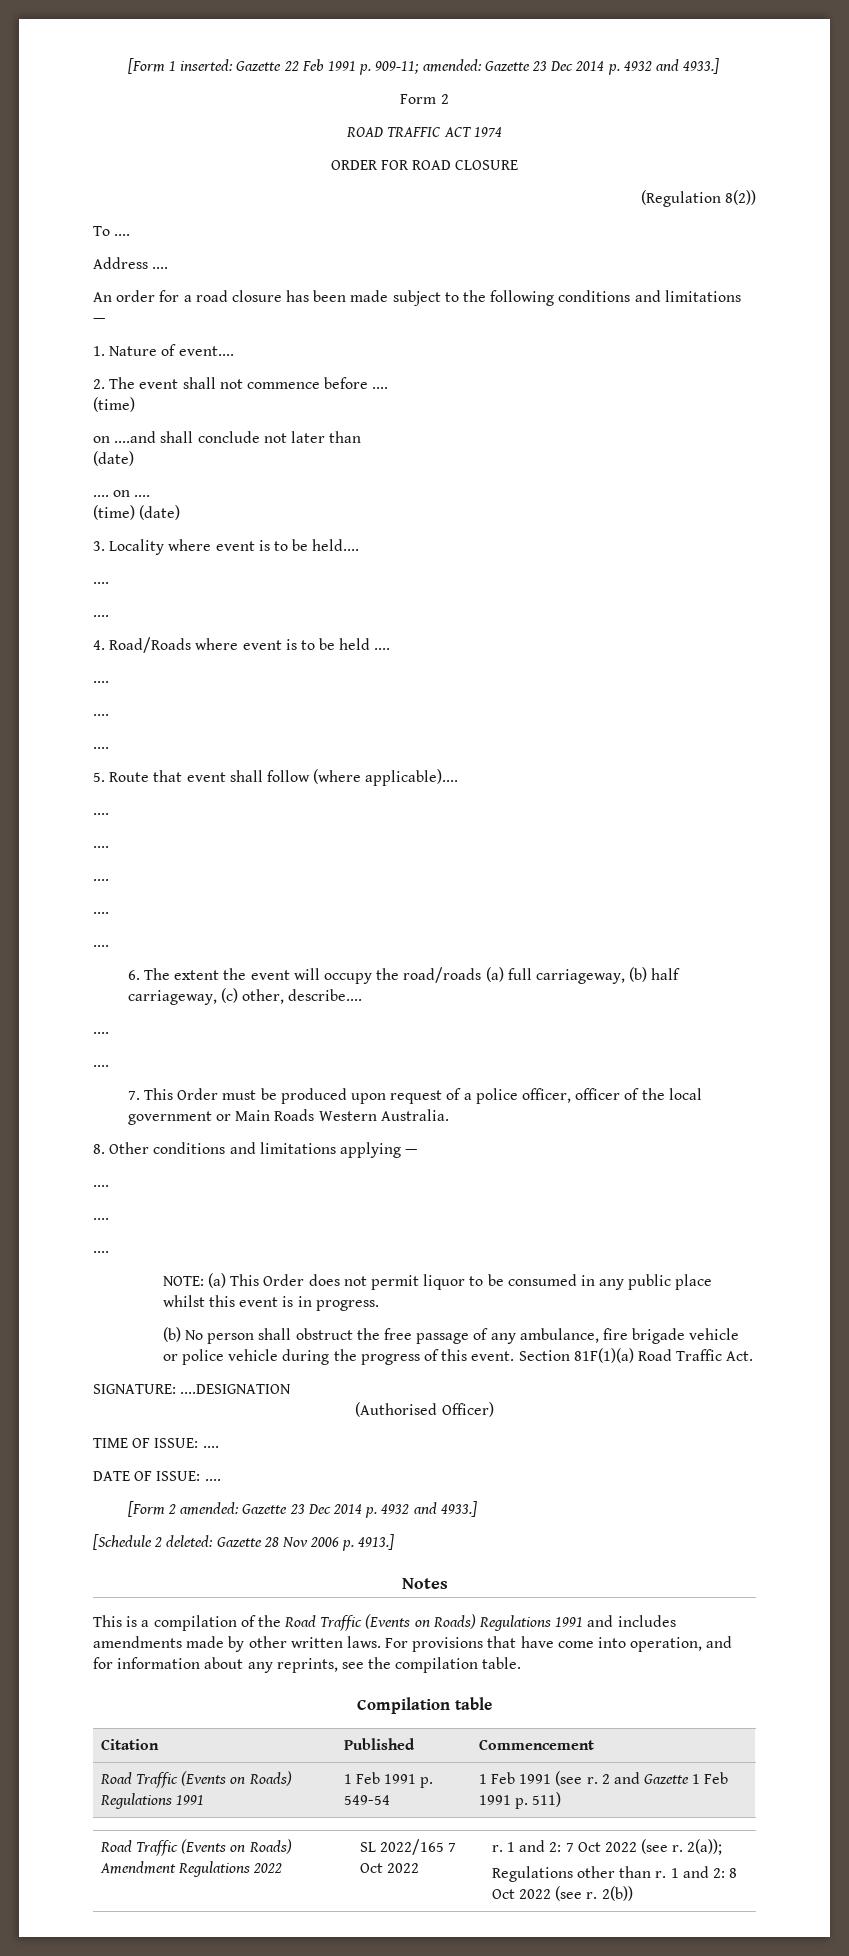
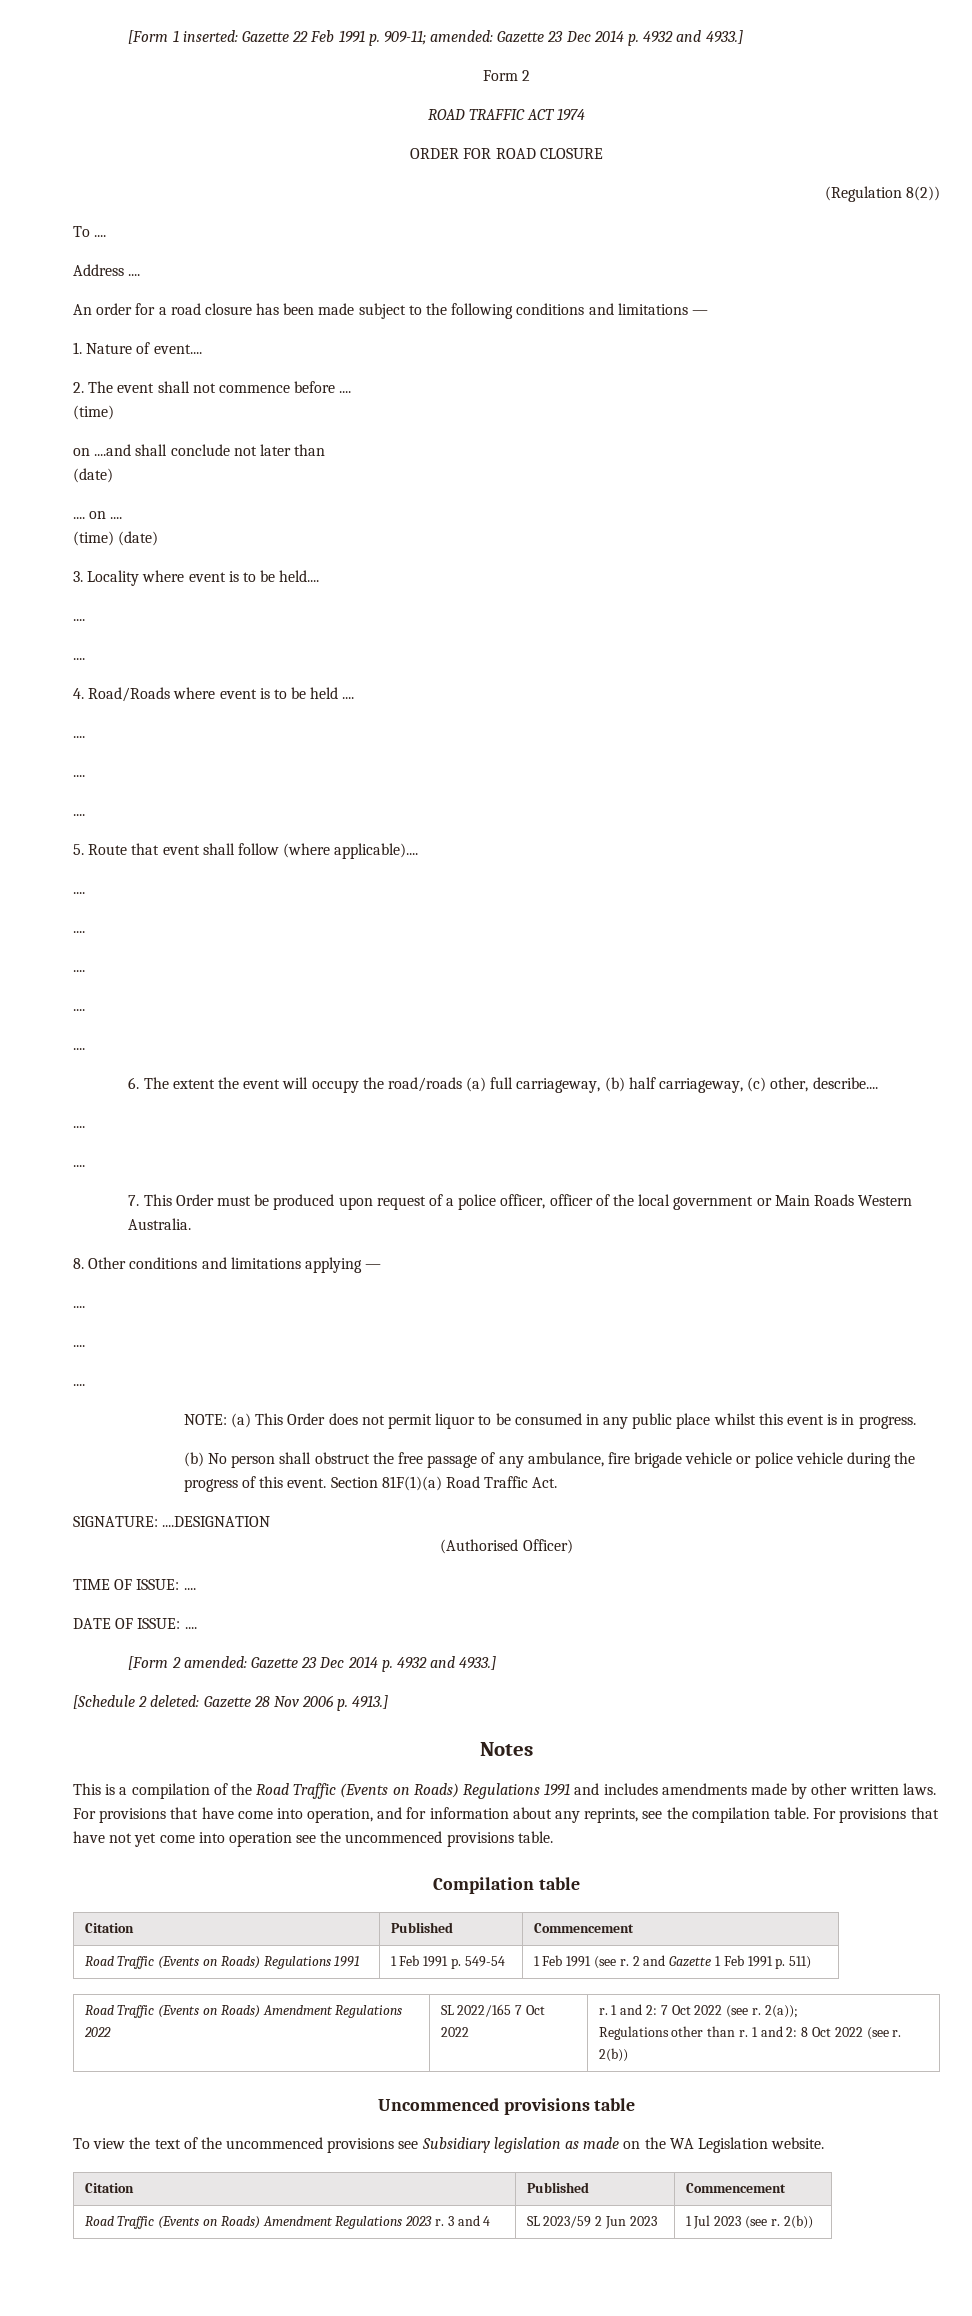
(522, 1663) none -> [813,1807,939,1823] [73,1831,553,1847] For provisions that have not yet come into operation see the uncommenced provisions table.
(633, 1893) none -> [377,2098,636,2115] [73,2137,825,2153] [84,2183,134,2193] [526,2182,589,2193] [685,2183,786,2193] [84,2215,491,2229] [526,2216,657,2229] [685,2215,813,2229] // Uncommenced provisions table // To view the text of the uncommenced provisions see Subsidiary legislation as made on the WA Legislation website. // Citation | Published | Commencement // Road Traffic (Events on Roads) Amendment Regulations 2023 r. 3 and 4 | SL 2023/59 2 Jun 2023 | 1 Jul 2023 (see r. 2(b))

